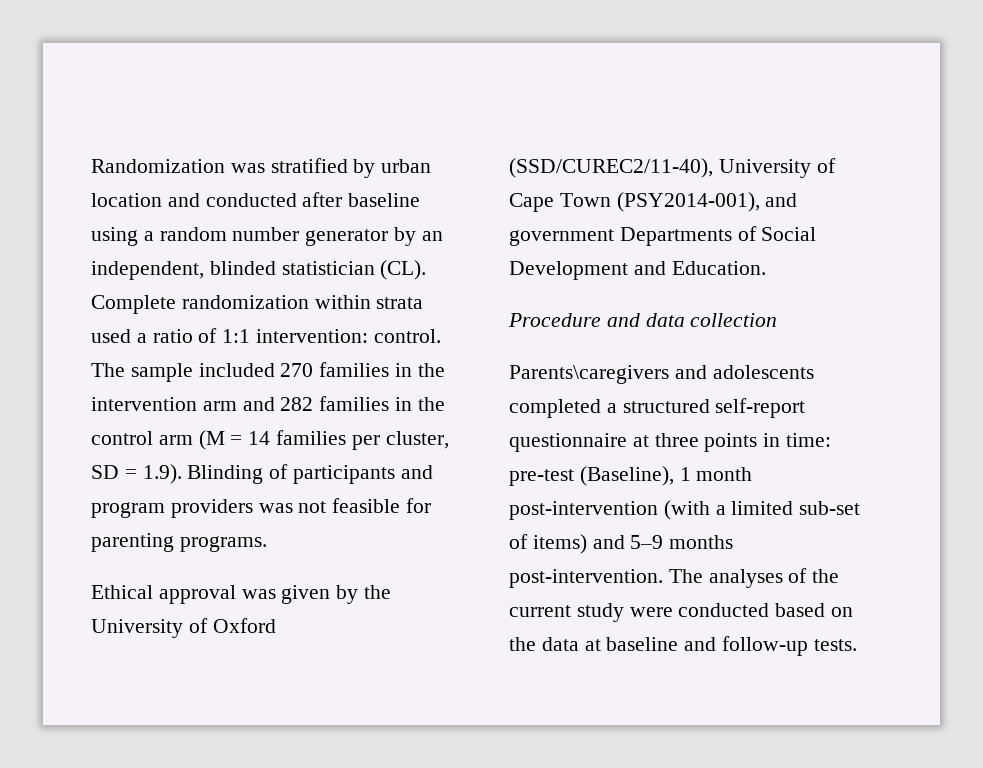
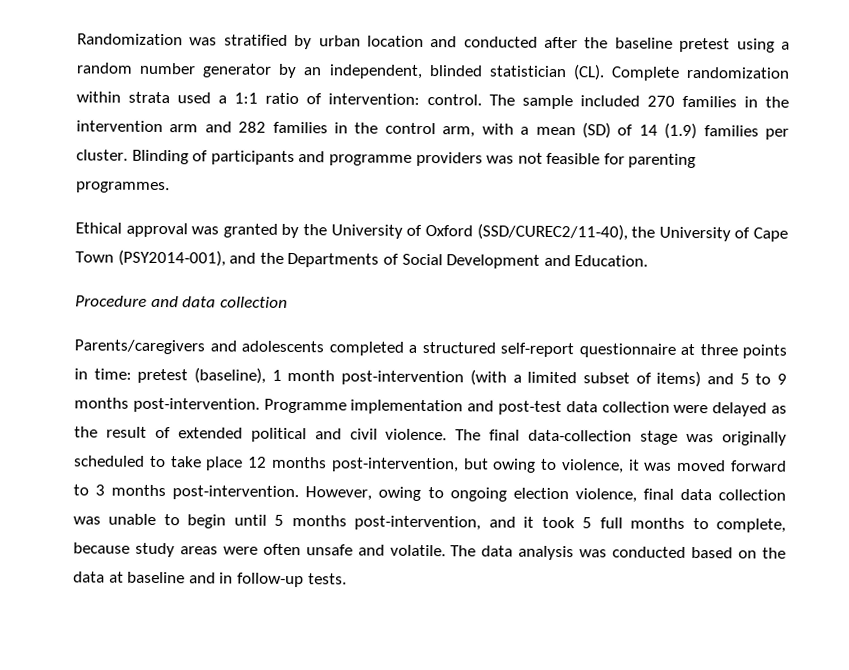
[348,193,421,207] baseline -> [584,37,731,53] the baseline pretest
(147, 338) none -> [234,92,258,104] 1:1
[222,329,251,343] 1:1 -> (322, 99) none
[158,430,449,450] [91,464,182,484] arm (M = 14 families per cluster, SD = 1.9). -> [442,122,789,140] [76,149,128,161] arm, with a mean (SD) of 14 (1.9) families per cluster.
[91,502,165,518] program -> [328,154,412,166] programme
[179,536,267,552] programs. -> [76,181,170,194] programmes.
[281,585,331,604] given -> [222,223,278,238] granted
(713, 168) none -> [631,226,656,238] the
[509,229,614,246] government -> [259,252,284,264] the
[509,365,669,384] Parents\caregivers -> [74,339,205,355] Parents/caregivers
[509,466,674,486] pre-test (Baseline), -> [137,367,267,384] pretest (baseline),
[799,501,861,515] sub-set -> [582,372,630,384] subset
[630,535,734,549] [509,568,840,588] [509,603,673,622] 5–9 months post-intervention. The analyses of the current study were -> [739,373,787,385] [74,397,787,417] [74,426,787,446] [74,455,788,474] [73,484,787,503] [73,513,786,533] [73,542,608,561] 5 to 9 months post-intervention. Programme implementation and post-test data collection were delayed as the result of extended political and civil violence. The final data-collection stage was originally scheduled to take place 12 months post-intervention, but owing to violence, it was moved forward to 3 months post-intervention. However, owing to ongoing election violence, final data collection was unable to begin until 5 months post-intervention, and it took 5 full months to complete, because study areas were often unsafe and volatile. The data analysis was
(717, 644) none -> [219,572,234,584] in

